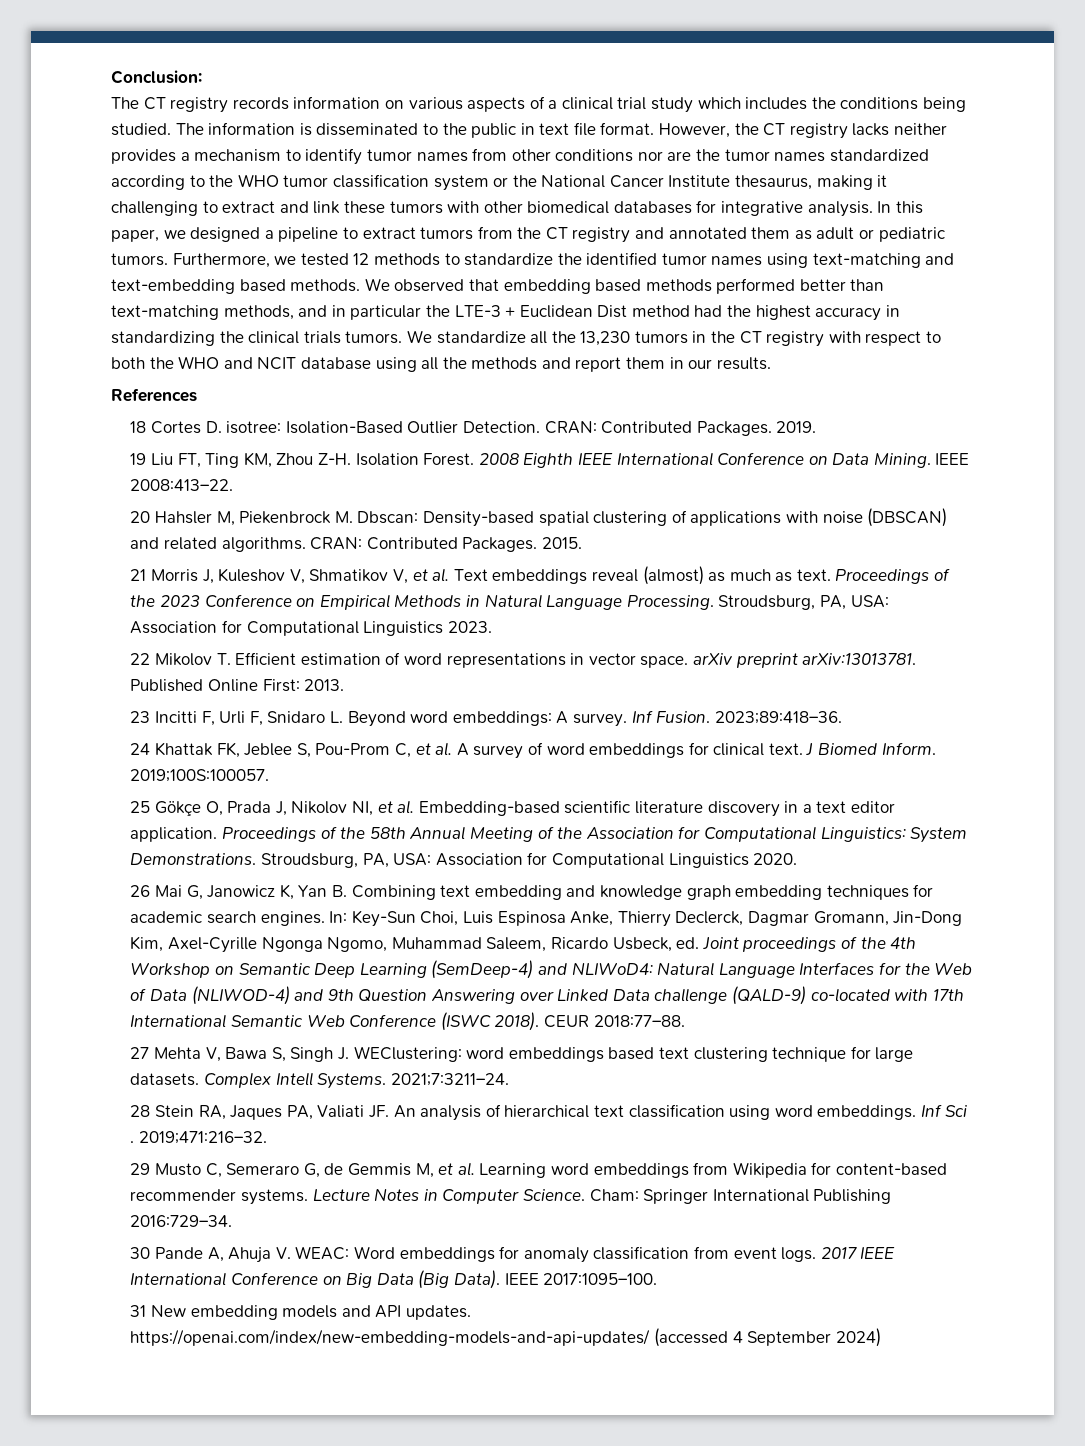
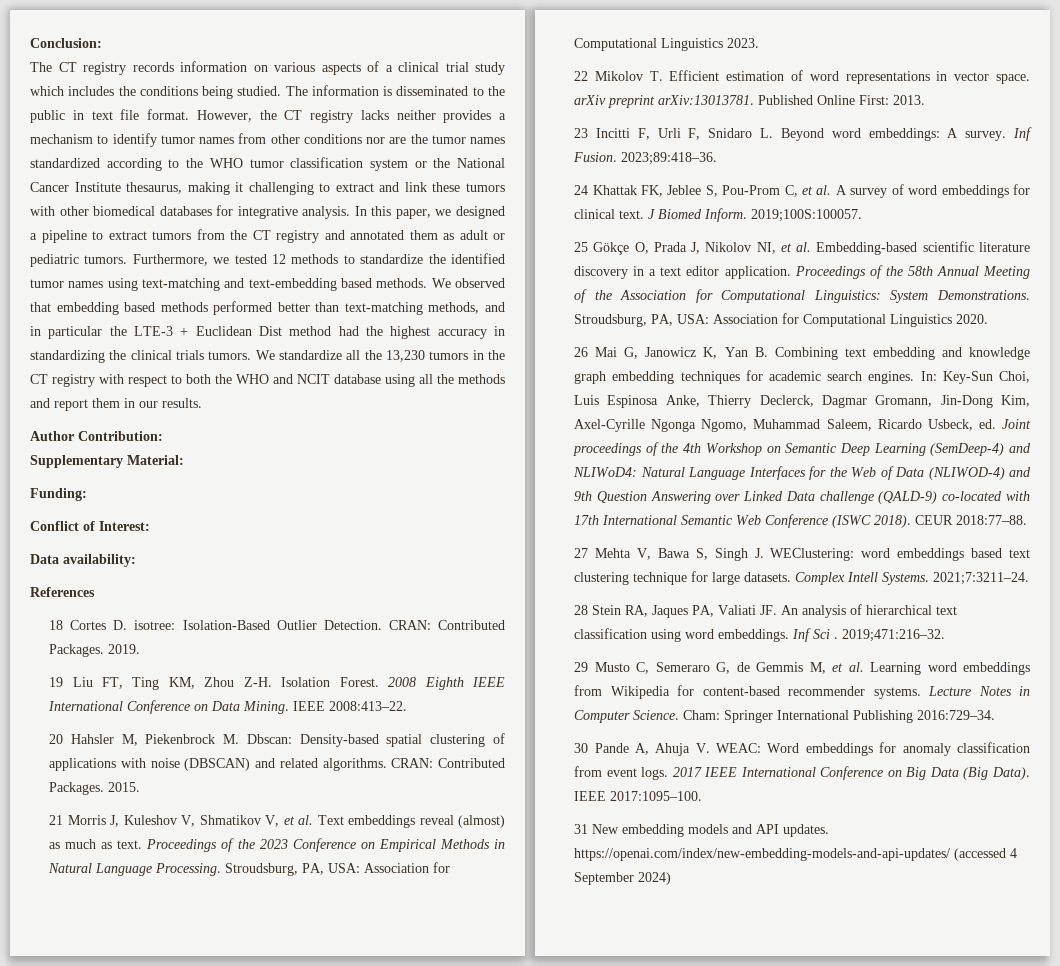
(771, 363) none -> [30,431,163,441] [30,455,184,468] [30,488,87,501] [30,521,150,531] [30,554,136,567] // Author Contribution: // Supplementary Material: // Funding: // Conflict of Interest: // Data availability:

